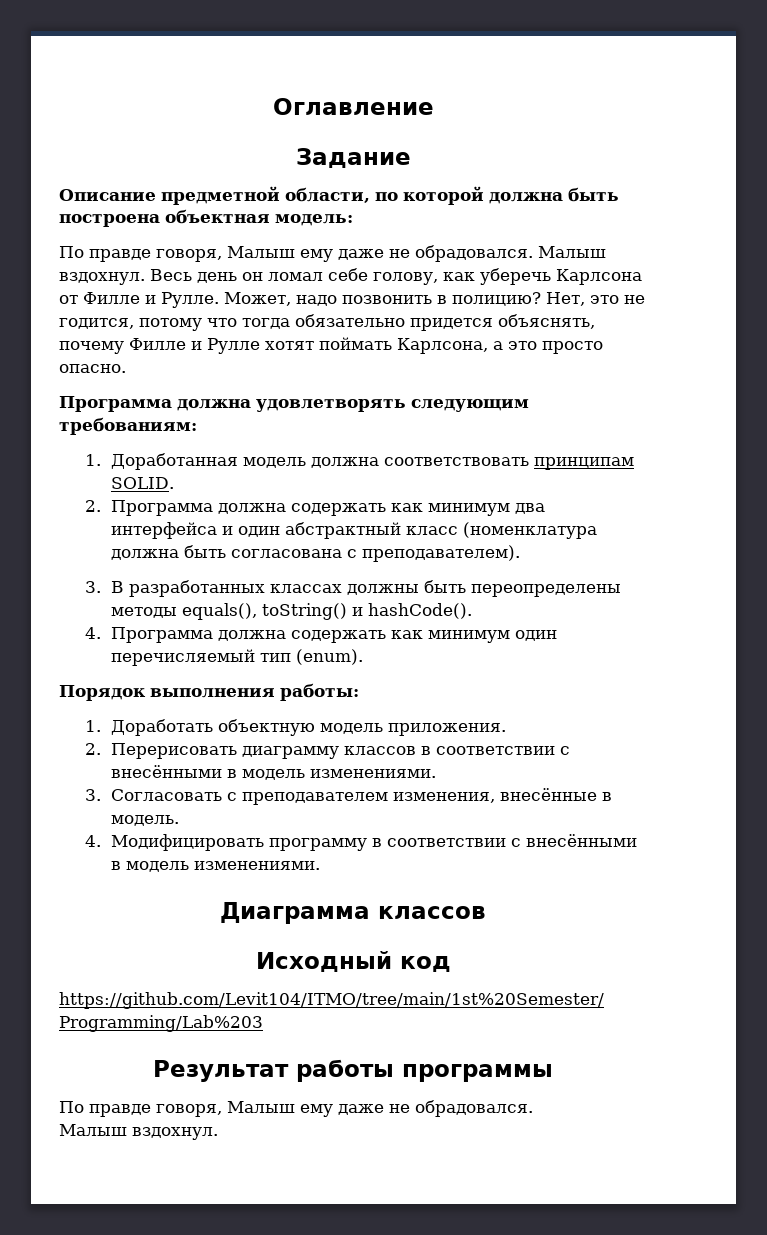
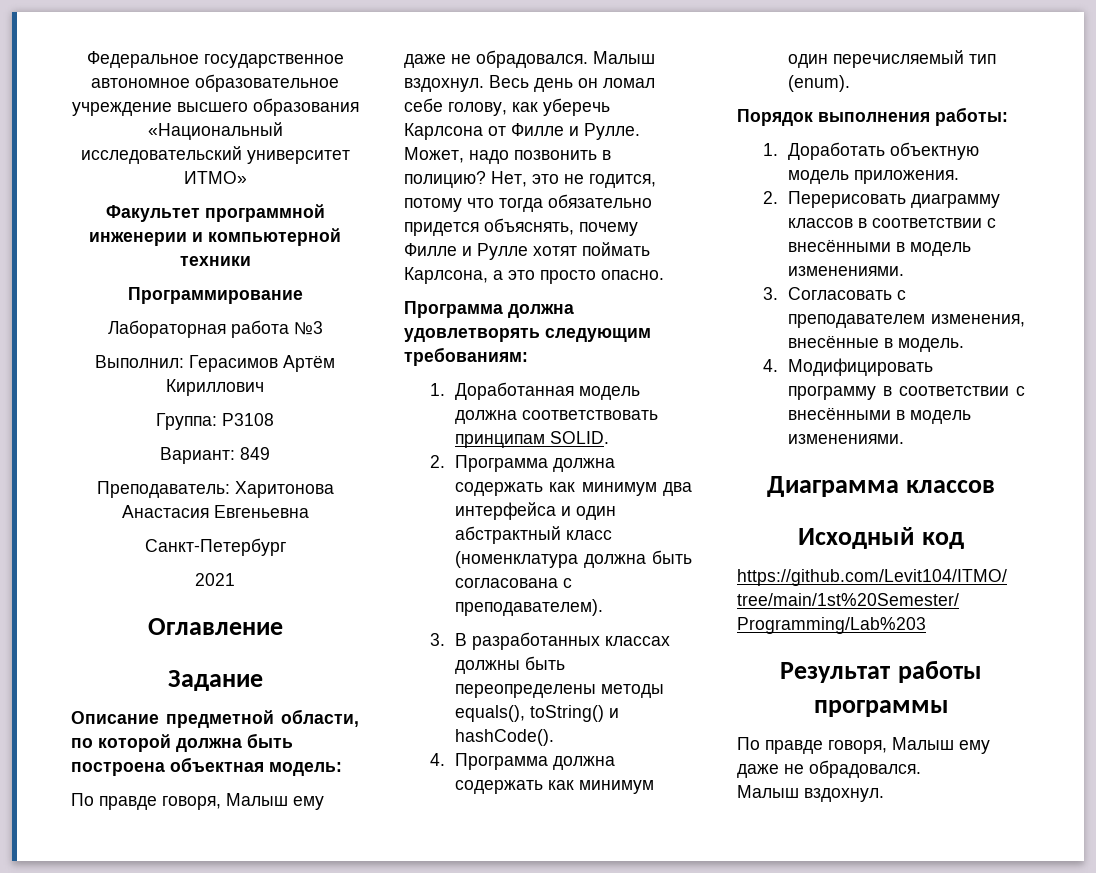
(272, 106) none -> [86,51,344,68] [91,74,339,92] [71,98,359,116] [147,122,283,140] [80,146,350,164] [183,171,247,184] [105,204,325,222] [89,228,341,246] [179,256,251,266] [127,287,303,304] [107,320,323,338] [95,355,335,372] [166,379,264,396] [156,413,274,430] [160,447,270,464] [96,481,334,498] [121,505,309,518] [144,538,286,556] [195,573,235,586] Федеральное государственное автономное образовательное учреждение высшего образования «Национальный исследовательский университет ИТМО» // Факультет программной инженерии и компьютерной техники // Программирование // Лабораторная работа №3 // Выполнил: Герасимов Артём Кириллович // Группа: P3108 // Вариант: 849 // Преподаватель: Харитонова Анастасия Евгеньевна // Санкт-Петербург // 2021 //

